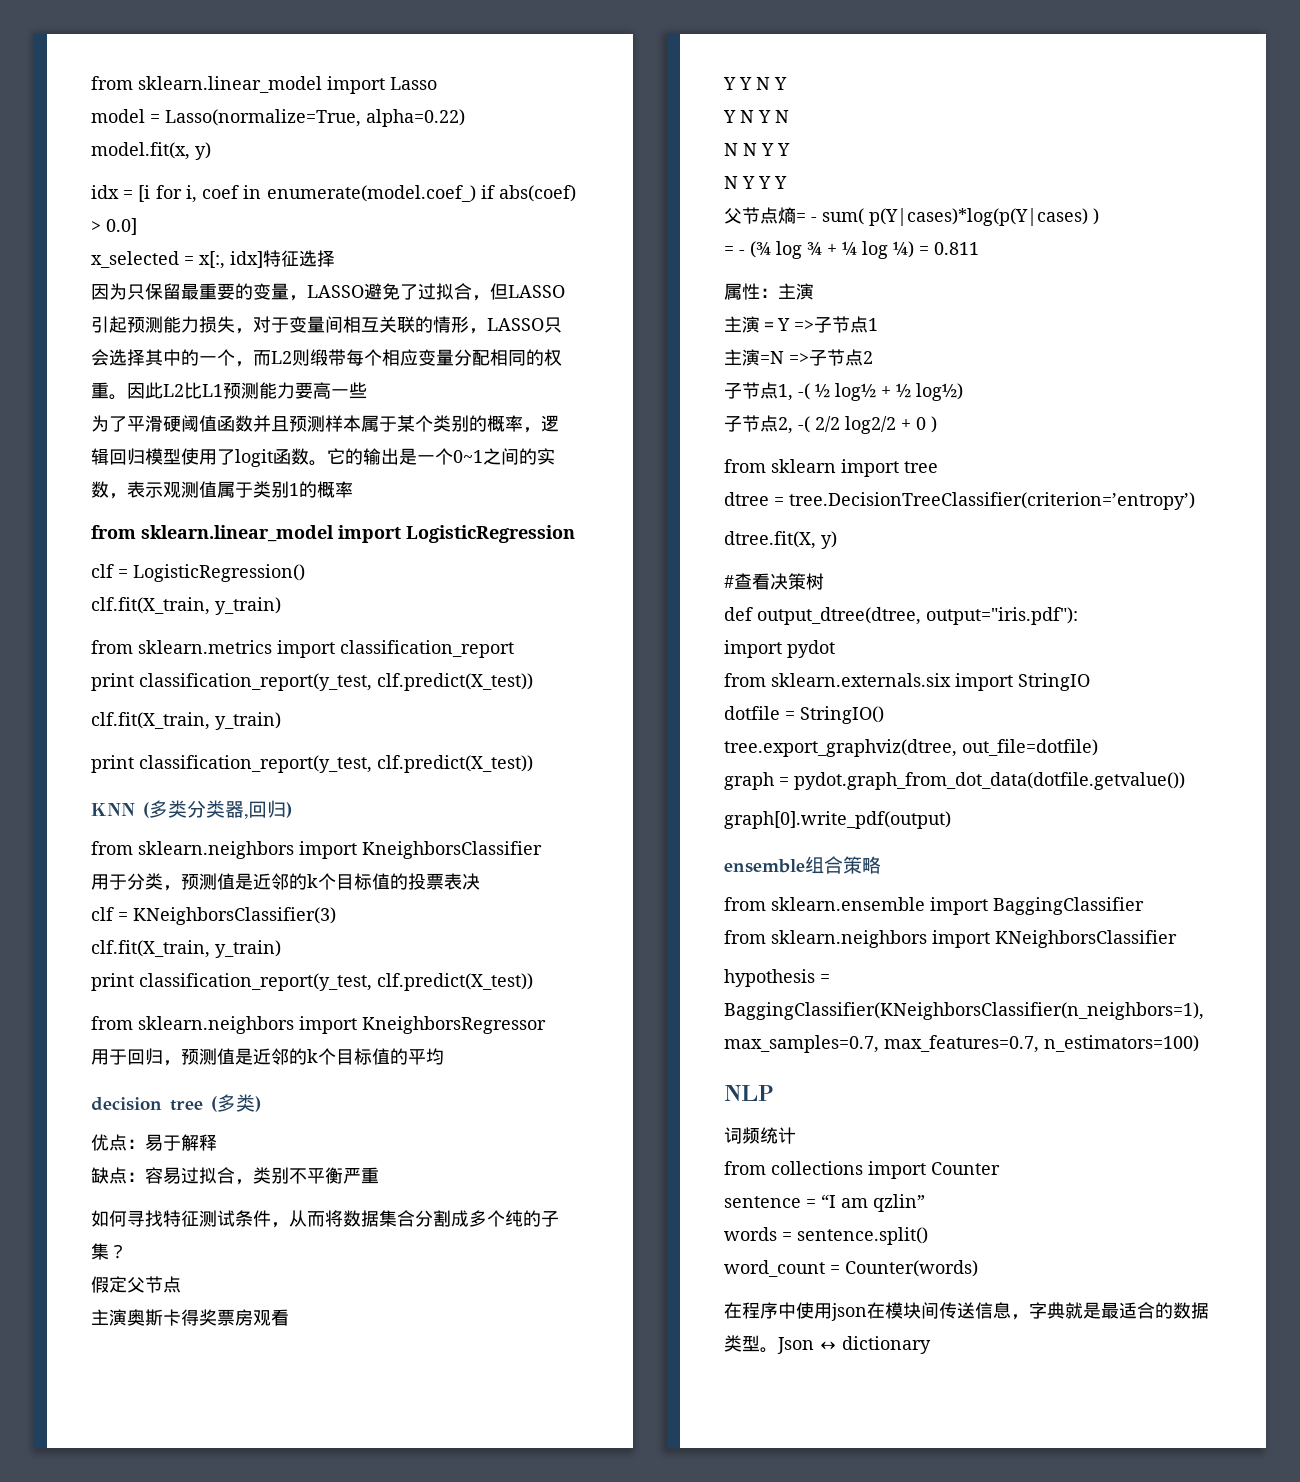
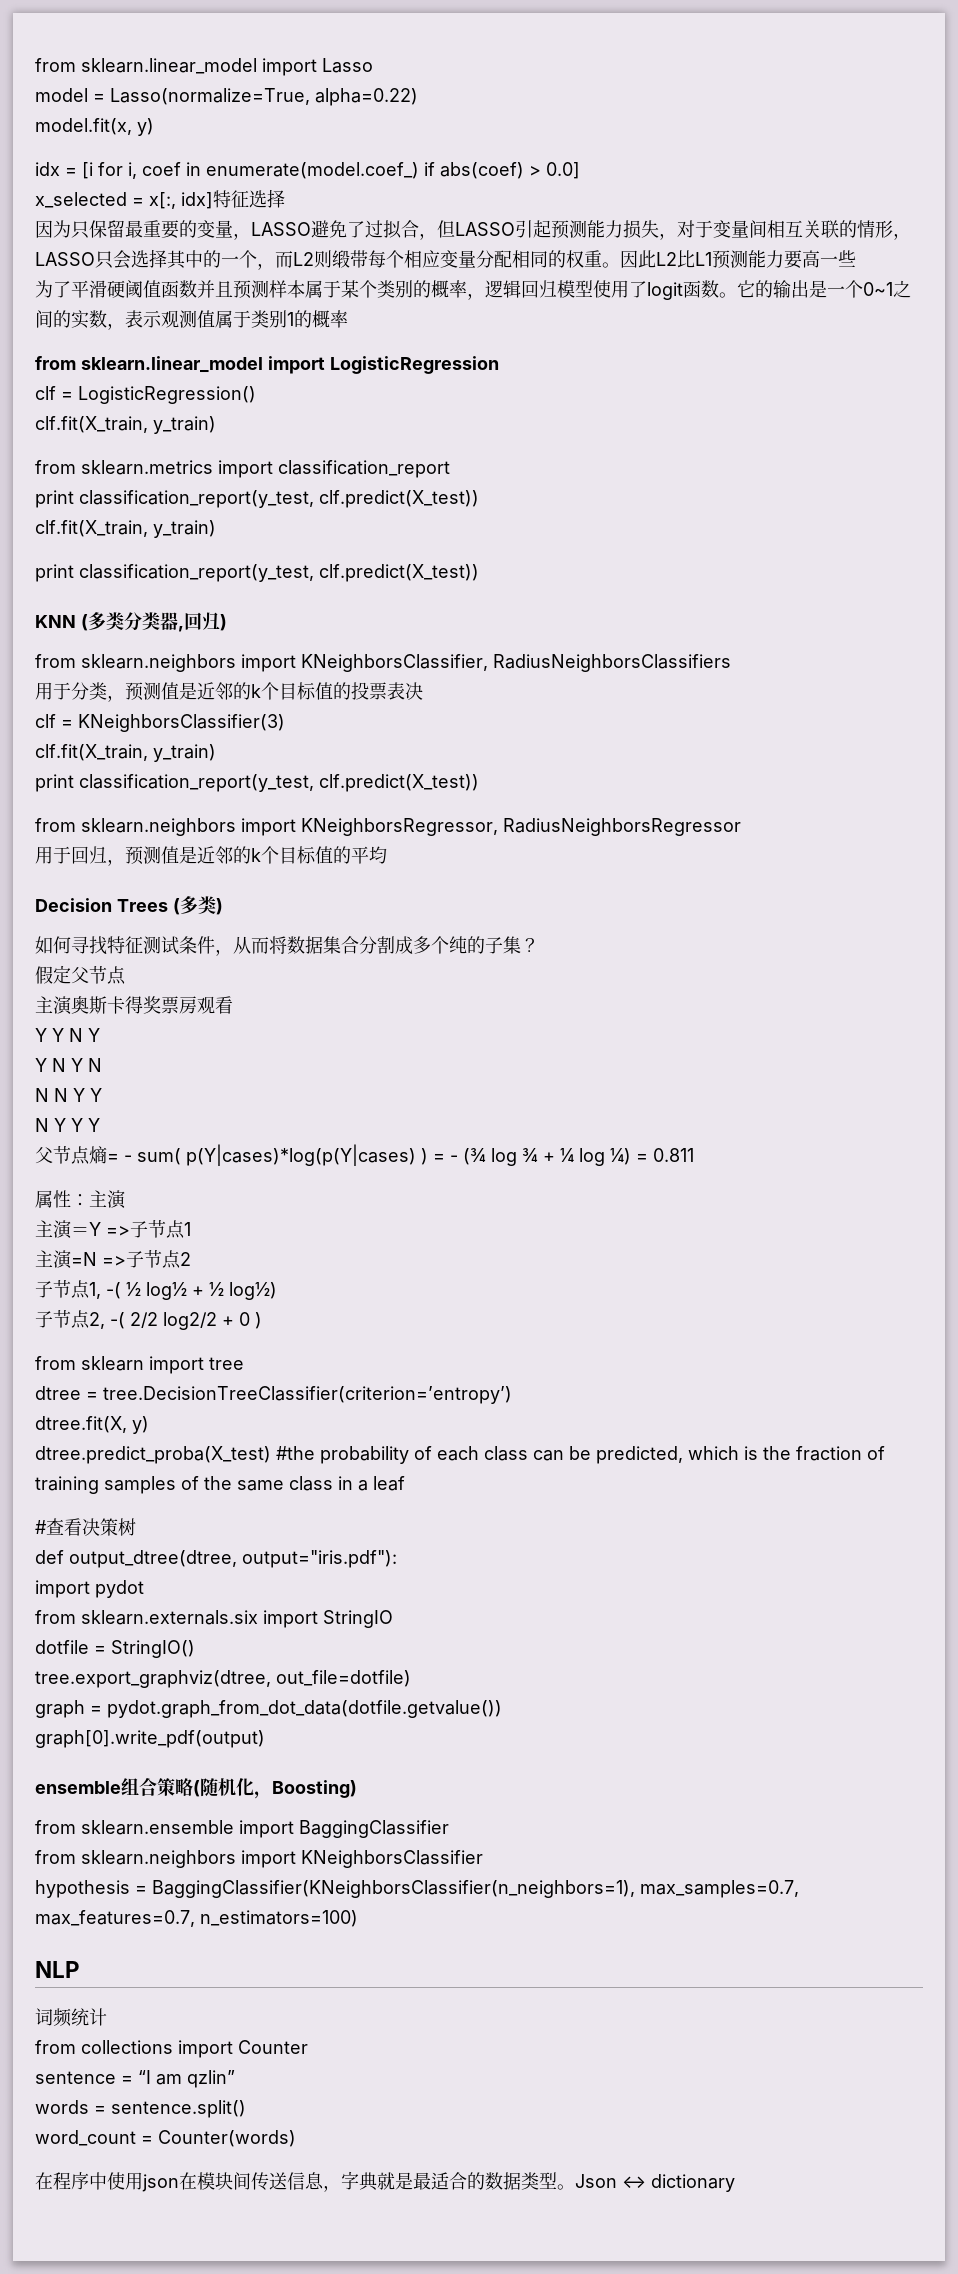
[362,841,542,859] KneighborsClassifier -> [301,654,731,672] KNeighborsClassifier, RadiusNeighborsClassifiers
[362,1016,546,1034] KneighborsRegressor -> [301,818,741,836] KNeighborsRegressor, RadiusNeighborsRegressor
[91,1097,203,1111] decision tree -> [35,898,168,912] Decision Trees
[91,1134,217,1151] [91,1167,379,1185] // 优点：易于解释 // 缺点：容易过拟合，类别不平衡严重 -> (223, 906) none
(1099, 216) // -> (428, 1156) none
(837, 540) none -> [35,1446,885,1464] [35,1476,405,1494] // dtree.predict_proba(X_test) #the probability of each class can be predicted, which is the fraction of training samples of the same class in a leaf
(881, 865) none -> [193,1778,357,1799] (随机化，Boosting)

